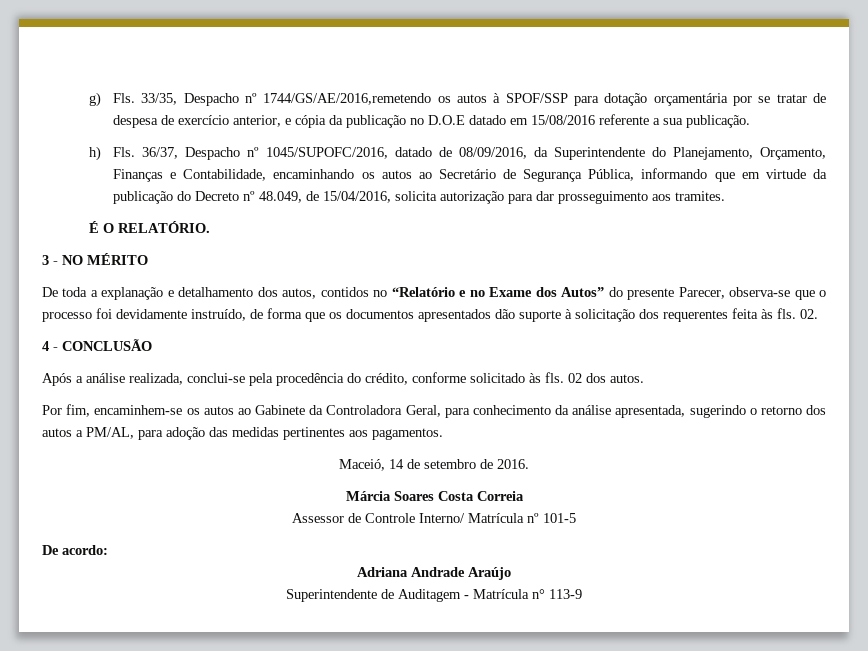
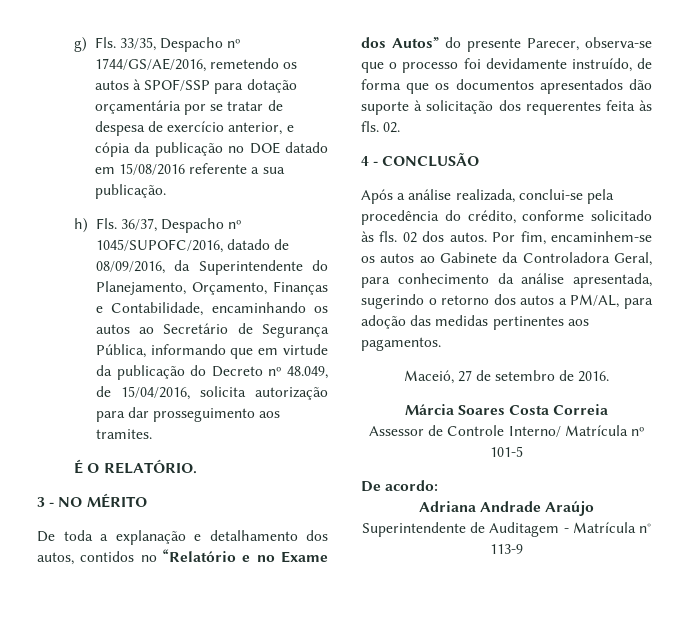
[263,93,432,105] 1744/GS/AE/2016,remetendo -> [94,58,280,72] 1744/GS/AE/2016, remetendo
[427,115,465,125] D.O.E -> [249,142,280,154] DOE
(644, 378) // -> (487, 237) none
[389,459,404,469] 14 -> [457,370,472,382] 27

